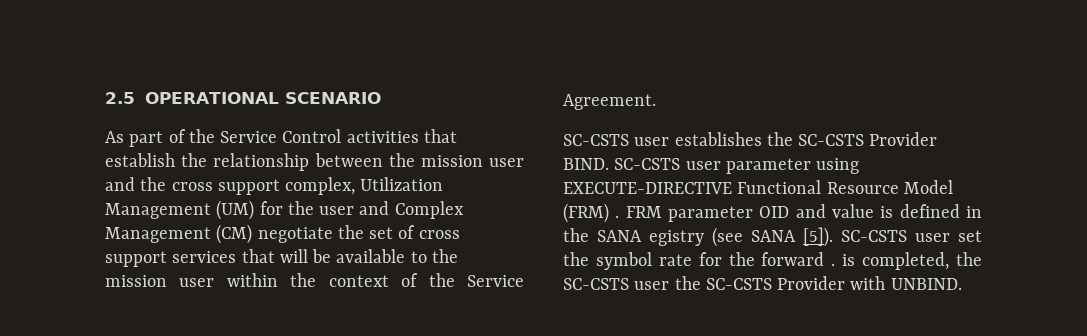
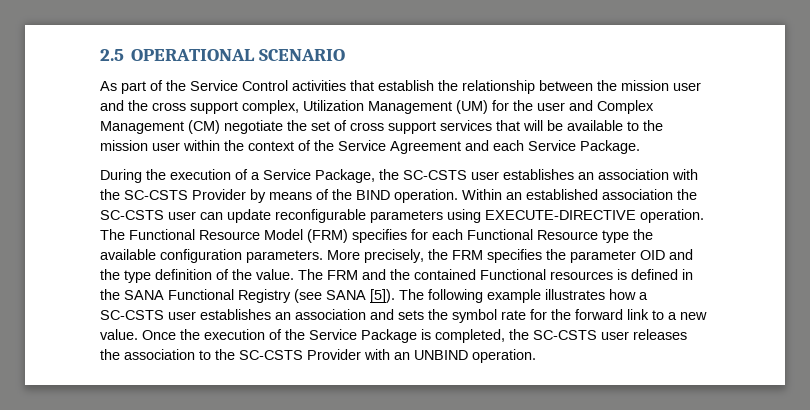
[563,94,656,110] [563,132,938,146] [563,158,860,174] [563,180,953,194] [563,203,874,223] Agreement. // SC-CSTS user establishes the SC-CSTS Provider BIND. SC-CSTS user parameter using EXECUTE-DIRECTIVE Functional Resource Model (FRM) . FRM parameter OID and value -> [390,140,640,154] [100,169,698,183] [100,189,697,203] [100,209,704,223] [100,229,653,243] [100,249,693,263] [100,269,613,283] Agreement and each Service Package. // During the execution of a Service Package, the SC-CSTS user establishes an association with the SC-CSTS Provider by means of the BIND operation. Within an established association the SC-CSTS user can update reconfigurable parameters using EXECUTE-DIRECTIVE operation. The Functional Resource Model (FRM) specifies for each Functional Resource type the available configuration parameters. More precisely, the FRM specifies the parameter OID and the type definition of the value. The FRM and the contained Functional resources
[649,230,704,246] egistry -> [168,289,291,303] Functional Registry
[841,230,982,242] SC-CSTS user set -> [399,289,648,303] [100,309,424,320] The following example illustrates how a SC-CSTS user establishes an association and sets
[831,263,836,266] . -> [627,309,707,320] [100,329,417,343] link to a new value. Once the execution of the Service Package
(670, 285) none -> [633,329,687,340] [100,349,211,360] releases the association to
[890,278,962,290] UNBIND. -> [394,349,536,363] an UNBIND operation.

